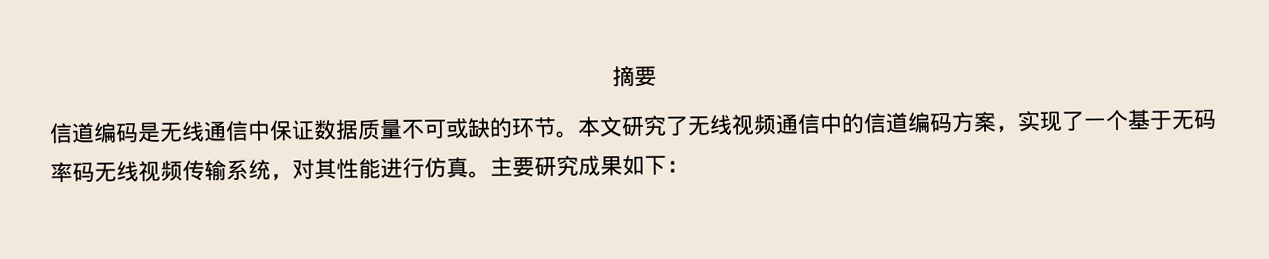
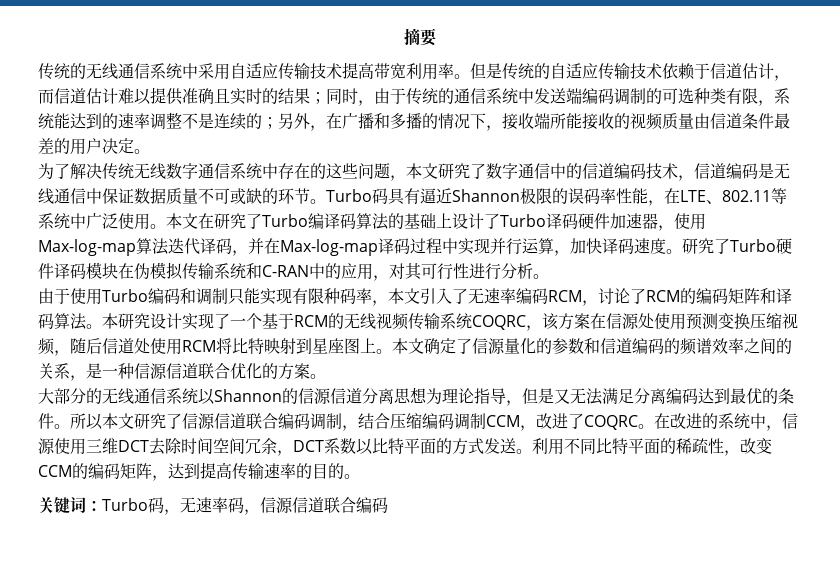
(657, 76) none -> [38,62,790,81] [38,87,790,106] [38,112,790,131] [38,138,150,155] [38,163,694,181] 传统的无线通信系统中采用自适应传输技术提高带宽利用率。但是传统的自适应传输技术依赖于信道估计，而信道估计难以提供准确且实时的结果；同时，由于传统的通信系统中发送端编码调制的可选种类有限，系统能达到的速率调整不是连续的；另外，在广播和多播的情况下，接收端所能接收的视频质量由信道条件最差的用户决定。 // 为了解决传统无线数字通信系统中存在的这些问题，本文研究了数字通信中的信道编码技术，
[577,111,1019,138] 本文研究了无线视频通信中的信道编码方案， -> [326,188,787,206] [38,213,706,231] [38,238,792,256] [38,262,549,281] [38,288,792,306] [38,313,182,330] Turbo码具有逼近Shannon极限的误码率性能，在LTE、802.11等系统中广泛使用。本文在研究了Turbo编译码算法的基础上设计了Turbo译码硬件加速器，使用Max-log-map算法迭代译码，并在Max-log-map译码过程中实现并行运算，加快译码速度。研究了Turbo硬件译码模块在伪模拟传输系统和C-RAN中的应用，对其可行性进行分析。 // 由于使用Turbo编码和调制只能实现有限种码率，本文引入了无速率编码RCM，讨论了RCM的编码矩阵和译码算法。本研究设计
[1171,108,1217,131] [50,161,95,183] 无码率码 -> [294,313,344,329] RCM的
[270,154,689,181] ，对其性能进行仿真。主要研究成果如下： -> [472,313,798,331] [38,338,792,356] [38,363,326,381] [38,387,794,406] [38,413,798,431] [38,438,772,456] [38,462,360,481] [38,497,388,515] COQRC，该方案在信源处使用预测变换压缩视频，随后信道处使用RCM将比特映射到星座图上。本文确定了信源量化的参数和信道编码的频谱效率之间的关系，是一种信源信道联合优化的方案。 // 大部分的无线通信系统以Shannon的信源信道分离思想为理论指导，但是又无法满足分离编码达到最优的条件。所以本文研究了信源信道联合编码调制，结合压缩编码调制CCM，改进了COQRC。在改进的系统中，信源使用三维DCT去除时间空间冗余，DCT系数以比特平面的方式发送。利用不同比特平面的稀疏性，改变CCM的编码矩阵，达到提高传输速率的目的。 // 关键词：Turbo码，无速率码，信源信道联合编码

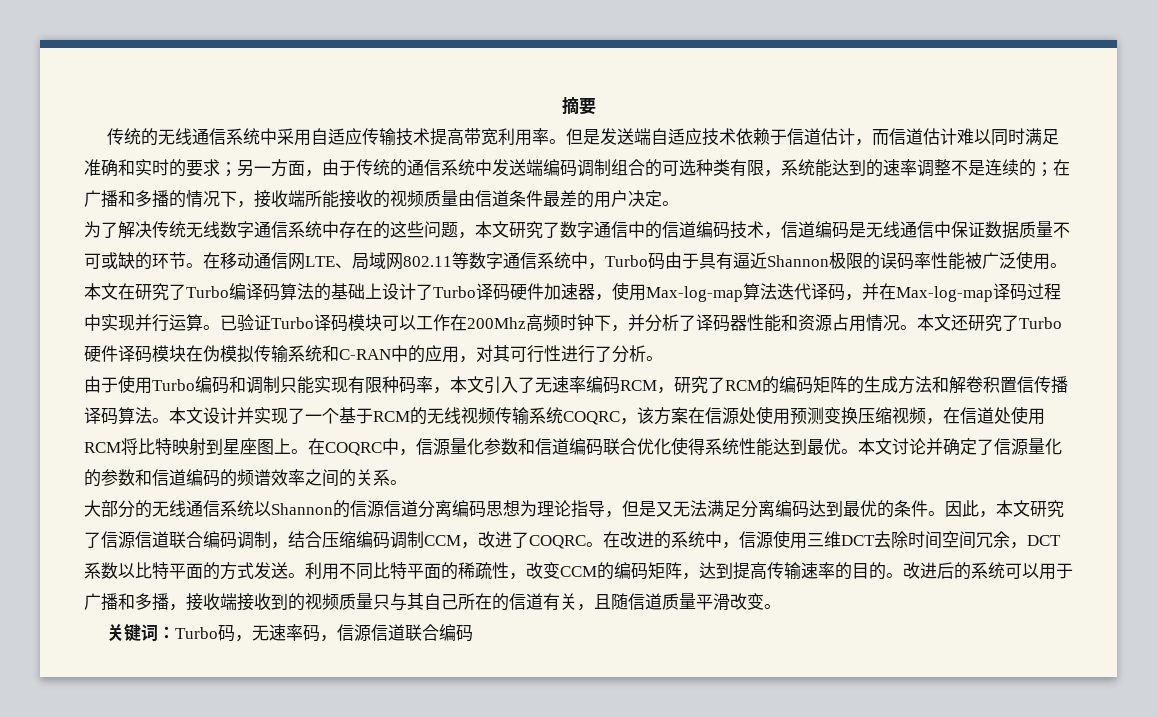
[502,63,630,80] 传统的自适应传输 -> [599,128,702,145] 发送端自适应
[150,87,358,105] 提供准确且实时的结果；同时 -> [990,128,1059,146] [84,159,305,177] 同时满足准确和实时的要求；另一方面
(646, 96) none -> [611,159,645,176] 组合
[278,113,326,131] 另外， -> (1053, 169) none
[326,188,388,204] Turbo码 -> [203,252,699,270] 在移动通信网LTE、局域网802.11等数字通信系统中，Turbo码由于
[647,188,787,206] [38,213,86,229] ，在LTE、802.11等系统中 -> [965,252,982,269] 被
[554,238,682,256] ，加快译码速度。 -> [203,314,968,332] 。已验证Turbo译码模块可以工作在200Mhz高频时钟下，并分析了译码器性能和资源占用情况。本文还
(501, 271) none -> [595,346,612,362] 了
[597,288,630,304] 讨论 -> [674,376,708,394] 研究
[759,288,776,304] 和 -> [847,376,1068,394] 的生成方法和解卷积置信传播
[118,313,182,329] 研究设计 -> [186,407,254,424] 文设计并
[70,338,102,354] 随后 -> [943,407,960,424] 在
[392,338,424,354] 本文 -> [308,437,943,456] 在COQRC中，信源量化参数和信道编码联合优化使得系统性能达到最优。本文讨论并
[70,363,310,381] ，是一种信源信道联合优化的方案 -> (390, 477) none
(394, 396) none -> [452,500,486,518] 编码
[70,413,103,430] 所以 -> [945,500,996,518] 因此，
(360, 476) none -> [903,562,1073,580] [84,593,781,611] 改进后的系统可以用于广播和多播，接收端接收到的视频质量只与其自己所在的信道有关，且随信道质量平滑改变。

